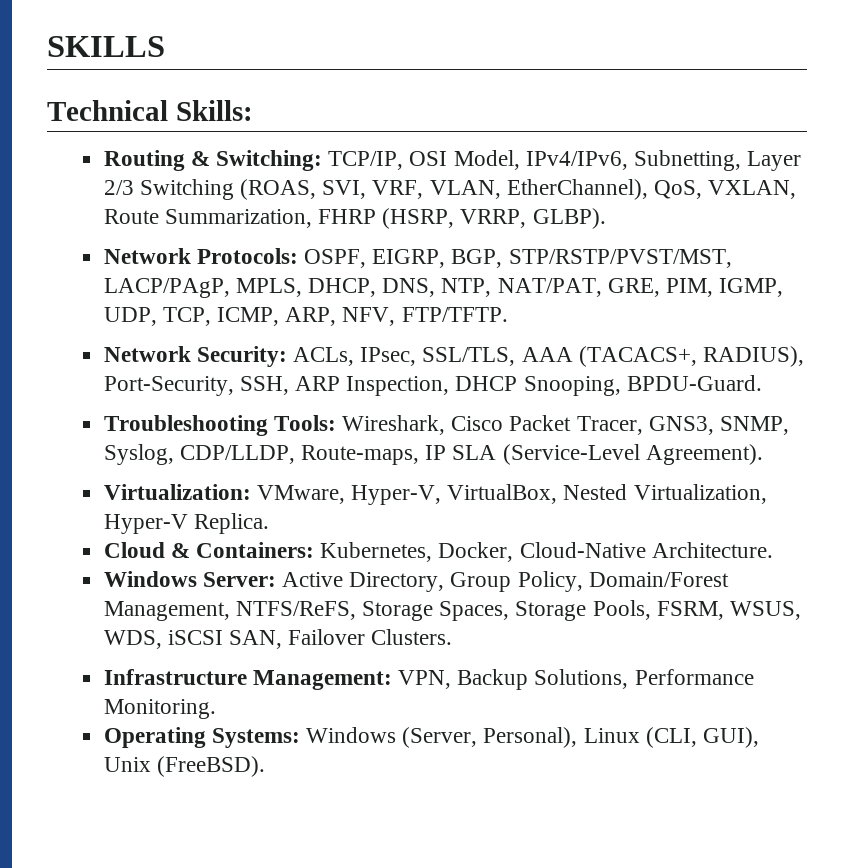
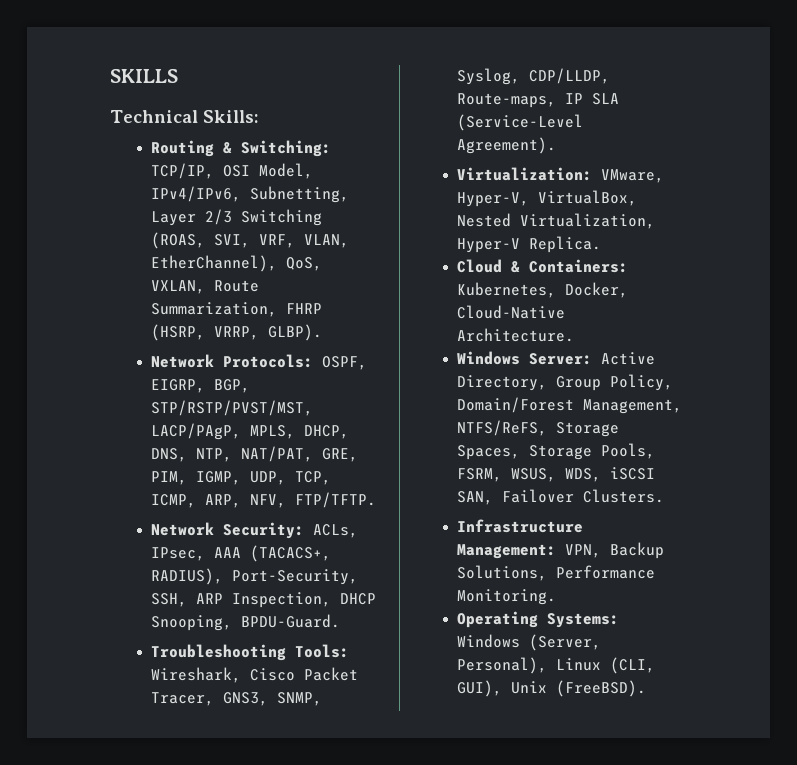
[422,347,516,366] SSL/TLS, -> (206, 554) none

